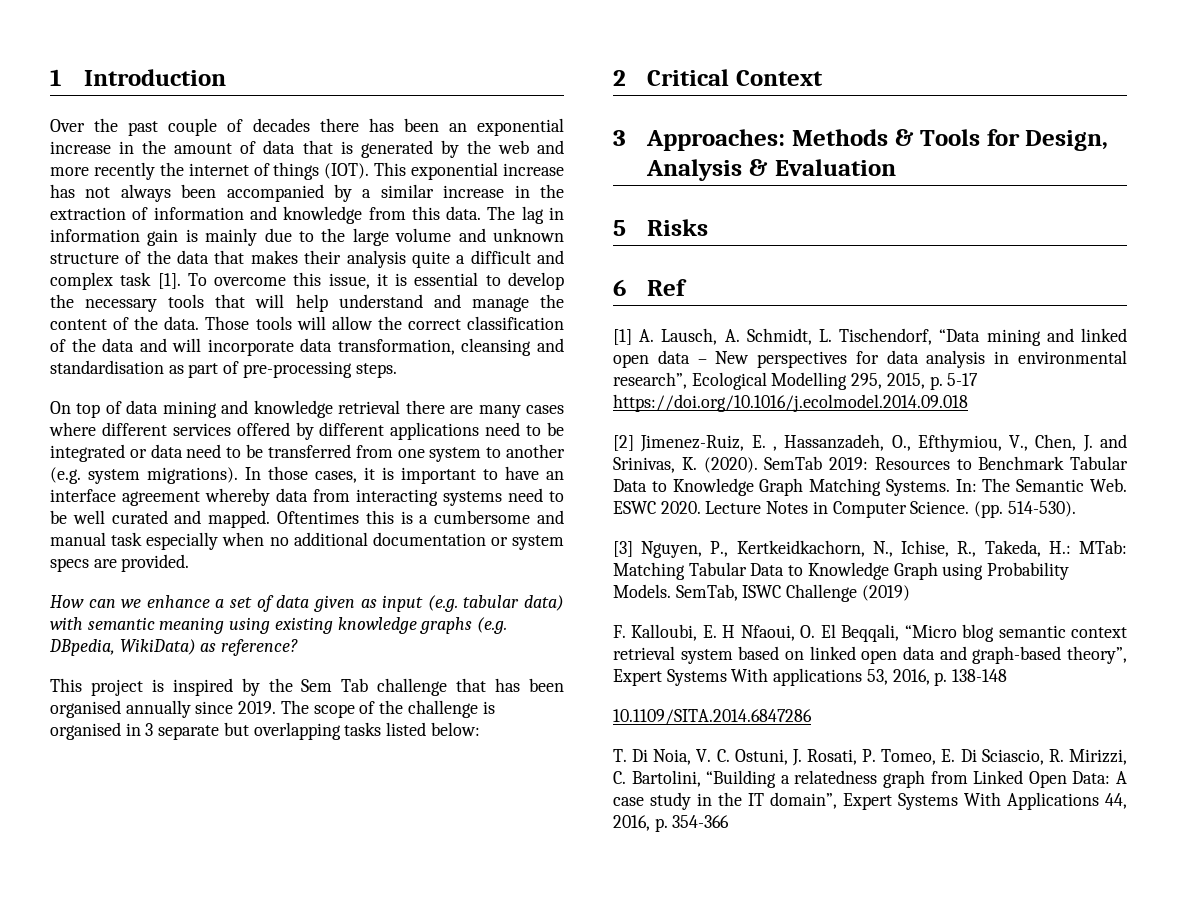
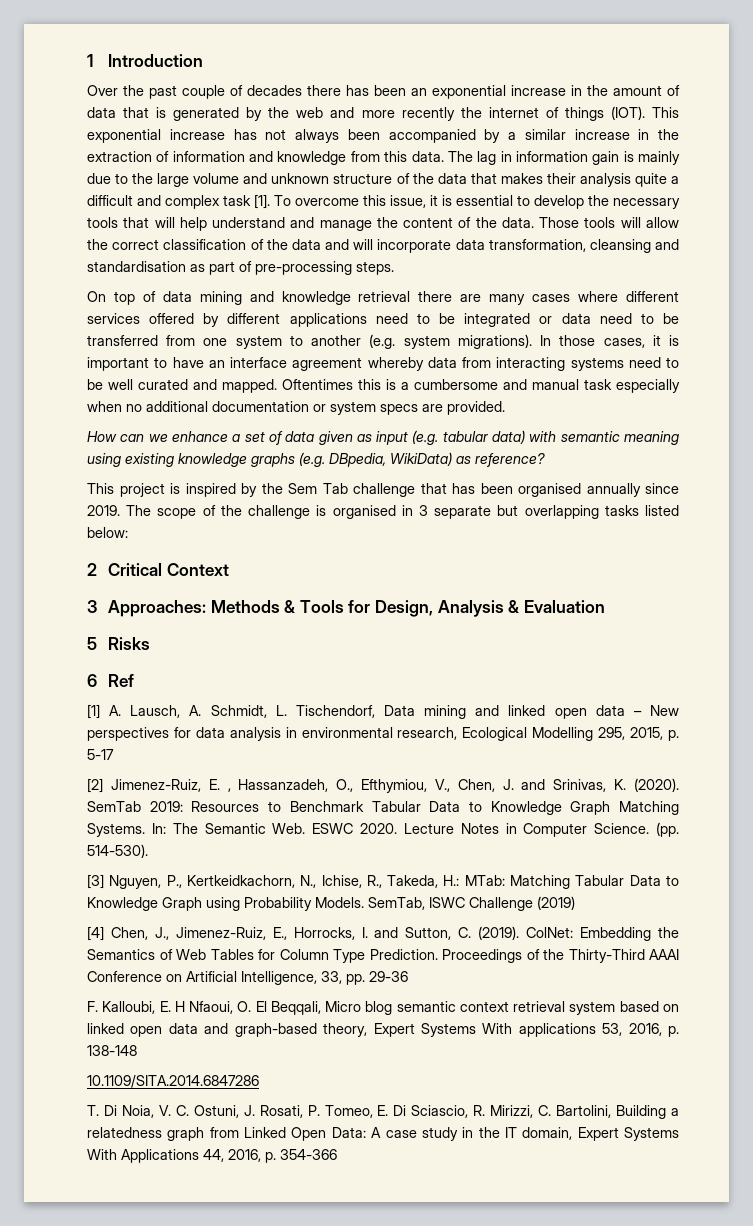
[939,329,981,342] “Data -> [384,705,415,716] Data
[613,372,687,389] research”, -> [397,727,458,740] research,
[613,394,968,412] https://doi.org/10.1016/j.ecolmodel.2014.09.018 -> (114, 754) none
(910, 593) none -> [87,926,679,941] [87,949,679,963] [87,971,408,985] // [4] Chen, J., Jimenez-Ruiz, E., Horrocks, I. and Sutton, C. (2019). ColNet: Embedding the Semantics of Web Tables for Column Type Prediction. Proceedings of the Thirty-Third AAAI Conference on Artificial Intelligence, 33, pp. 29-36
[904,625,957,638] “Micro -> [325,1001,362,1012] Micro
[1067,646,1127,664] theory”, -> [323,1023,368,1037] theory,
[706,770,777,788] “Building -> [616,1105,667,1119] Building
[770,792,837,809] domain”, -> [522,1127,573,1140] domain,

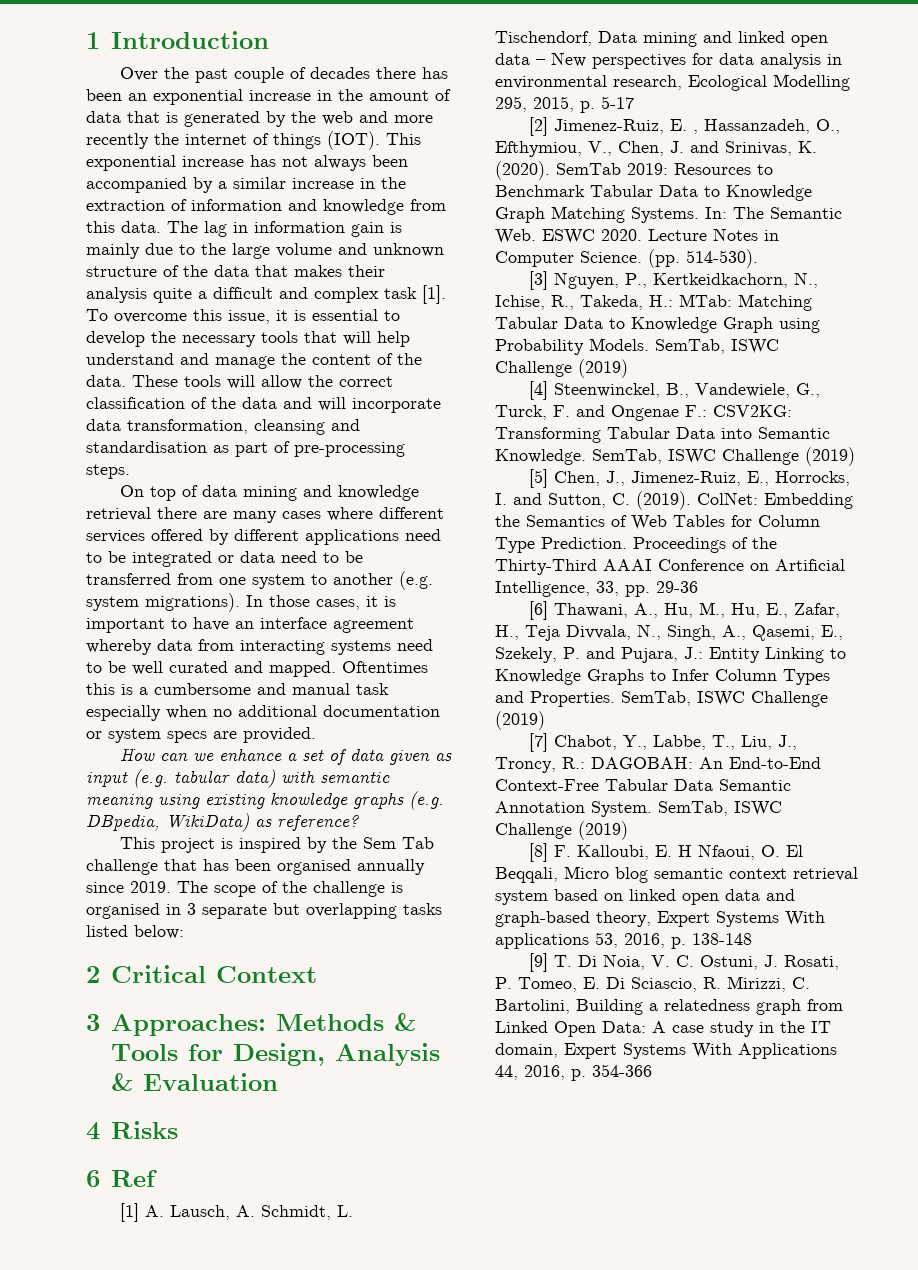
[539,217,580,228] Those -> [132,375,178,387] These
[87,637,97,650] 5 -> [86,1122,100,1140] 4
(104, 933) none -> [553,383,820,398] [495,405,792,421] [495,427,830,443] [495,447,855,466] [528,469,548,488] Steenwinckel, B., Vandewiele, G., Turck, F. and Ongenae F.: CSV2KG: Transforming Tabular Data into Semantic Knowledge. SemTab, ISWC Challenge (2019) // [5]
(408, 976) none -> [528,601,840,620] [495,624,843,641] [495,647,846,663] [495,669,830,685] [495,691,828,707] [495,711,545,730] [528,733,797,752] [495,757,821,773] [495,779,791,791] [495,801,782,817] [495,821,628,840] [528,843,548,862] [6] Thawani, A., Hu, M., Hu, E., Zafar, H., Teja Divvala, N., Singh, A., Qasemi, E., Szekely, P. and Pujara, J.: Entity Linking to Knowledge Graphs to Infer Column Types and Properties. SemTab, ISWC Challenge (2019) // [7] Chabot, Y., Labbe, T., Liu, J., Troncy, R.: DAGOBAH: An End-to-End Context-Free Tabular Data Semantic Annotation System. SemTab, ISWC Challenge (2019) // [8]
[87,1075,259,1088] 10.1109/SITA.2014.6847286 // -> [528,953,548,972] [9]

